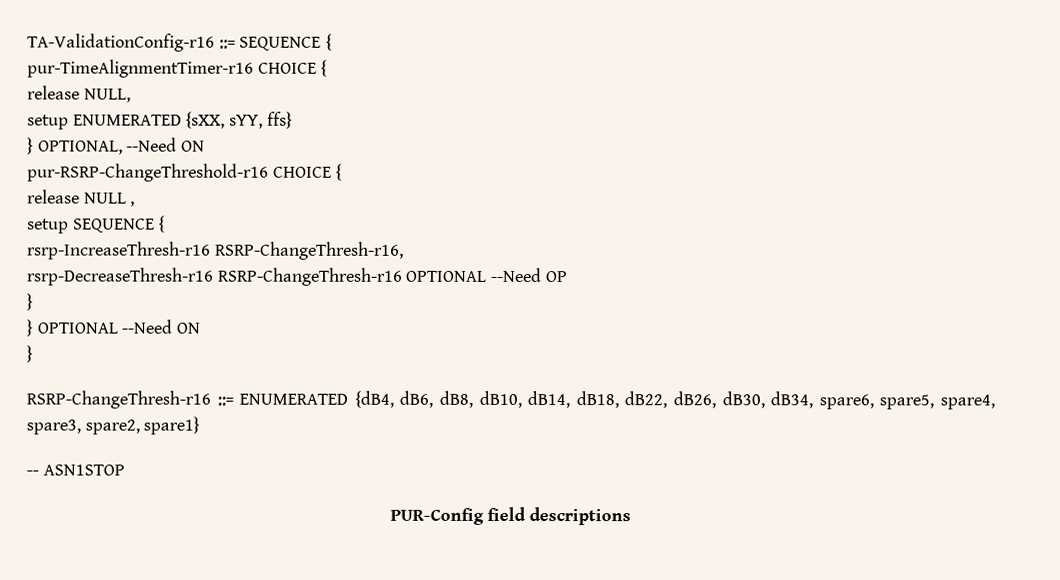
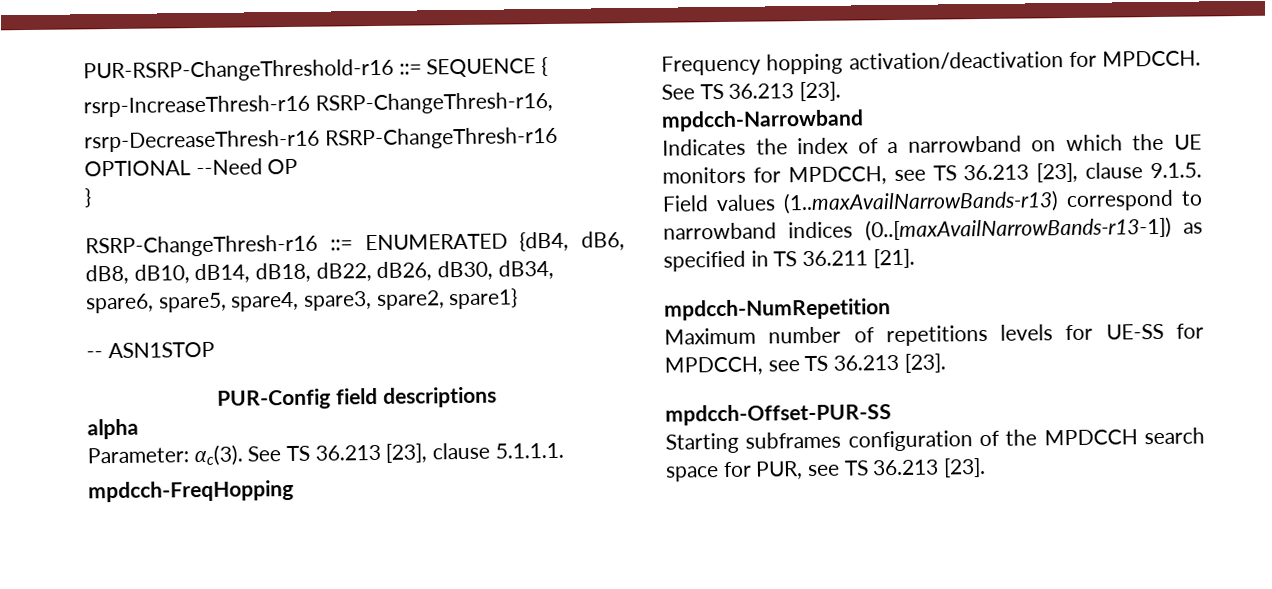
[27,33,215,52] TA-ValidationConfig-r16 -> [83,58,394,83] PUR-RSRP-ChangeThreshold-r16
[27,59,328,78] [27,85,131,103] [27,111,293,130] [27,137,206,155] [27,163,343,182] [27,189,136,207] [27,215,166,234] // pur-TimeAlignmentTimer-r16 CHOICE { // release NULL, // setup ENUMERATED {sXX, sYY, ffs} // } OPTIONAL, --Need ON // pur-RSRP-ChangeThreshold-r16 CHOICE { // release NULL , // setup SEQUENCE { -> (549, 66) none
[26,319,201,337] [26,345,33,363] // } OPTIONAL --Need ON // } -> (91, 198) none
(631, 516) none -> [87,418,139,440] [87,442,564,467] [88,479,294,503] [661,50,1201,76] [661,81,842,102] [661,109,864,132] [662,133,1202,156] [662,162,1202,186] [662,189,1203,215] [663,216,1203,242] [663,248,915,272] [664,298,891,321] [664,323,1204,347] [664,353,946,376] [665,403,892,426] [665,427,1205,454] [665,457,987,482] // alpha // Parameter: αc(3). See TS 36.213 [23], clause 5.1.1.1. // mpdcch-FreqHopping // Frequency hopping activation/deactivation for MPDCCH. See TS 36.213 [23]. // mpdcch-Narrowband // Indicates the index of a narrowband on which the UE monitors for MPDCCH, see TS 36.213 [23], clause 9.1.5. Field values (1..maxAvailNarrowBands-r13) correspond to narrowband indices (0..[maxAvailNarrowBands-r13-1]) as specified in TS 36.211 [21]. // mpdcch-NumRepetition // Maximum number of repetitions levels for UE-SS for MPDCCH, see TS 36.213 [23]. // mpdcch-Offset-PUR-SS // Starting subframes configuration of the MPDCCH search space for PUR, see TS 36.213 [23].

